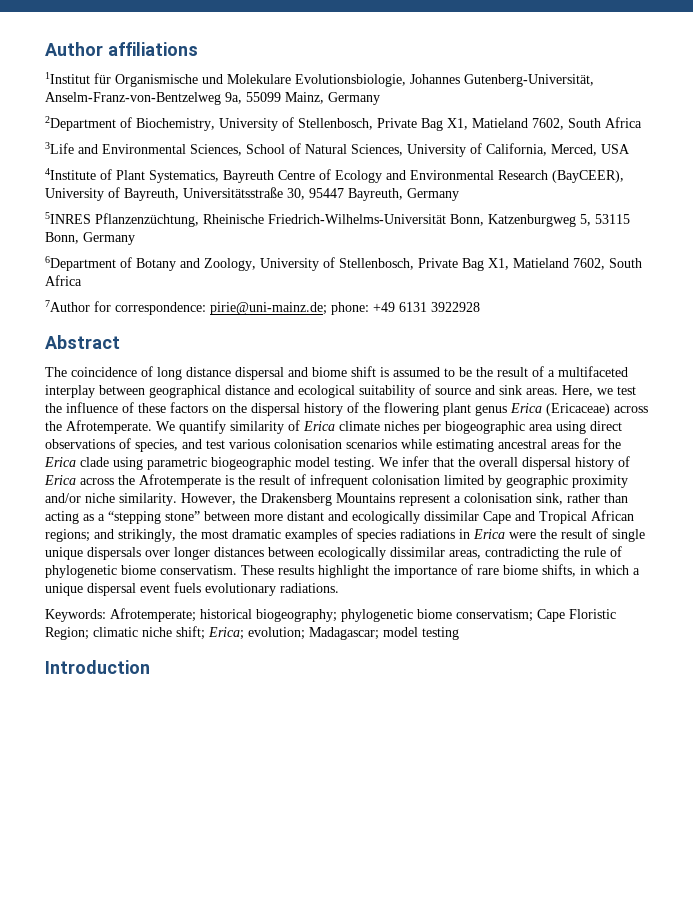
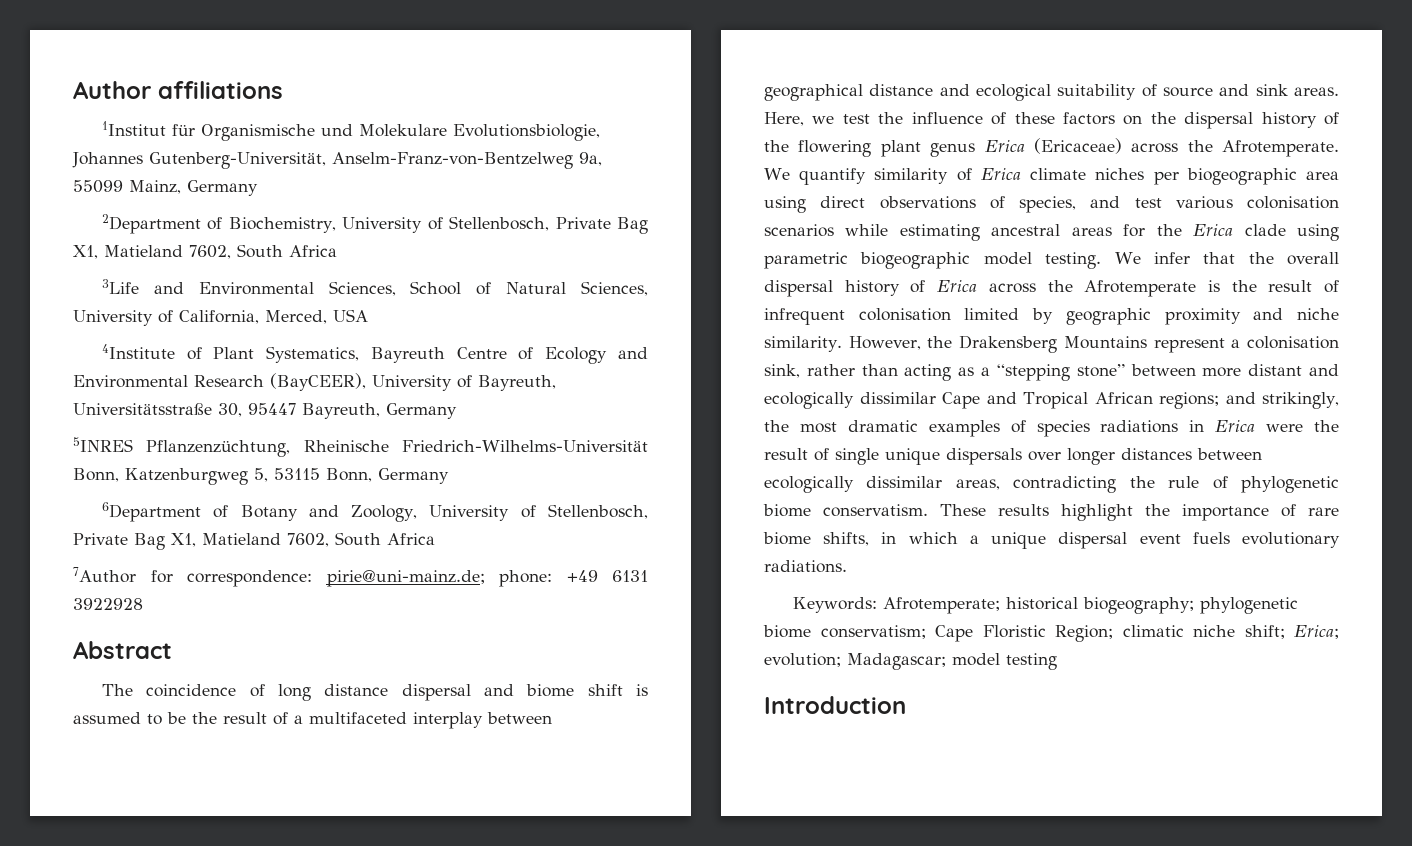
[45,493,81,503] and/or -> [1253,308,1284,320] and

